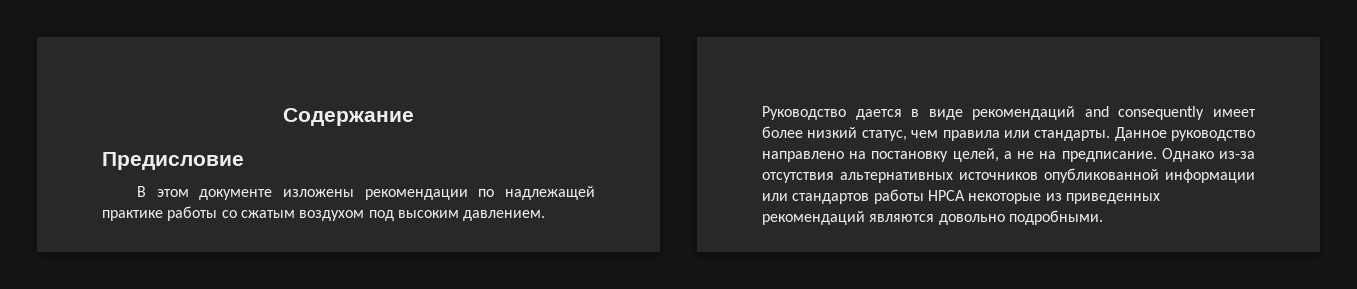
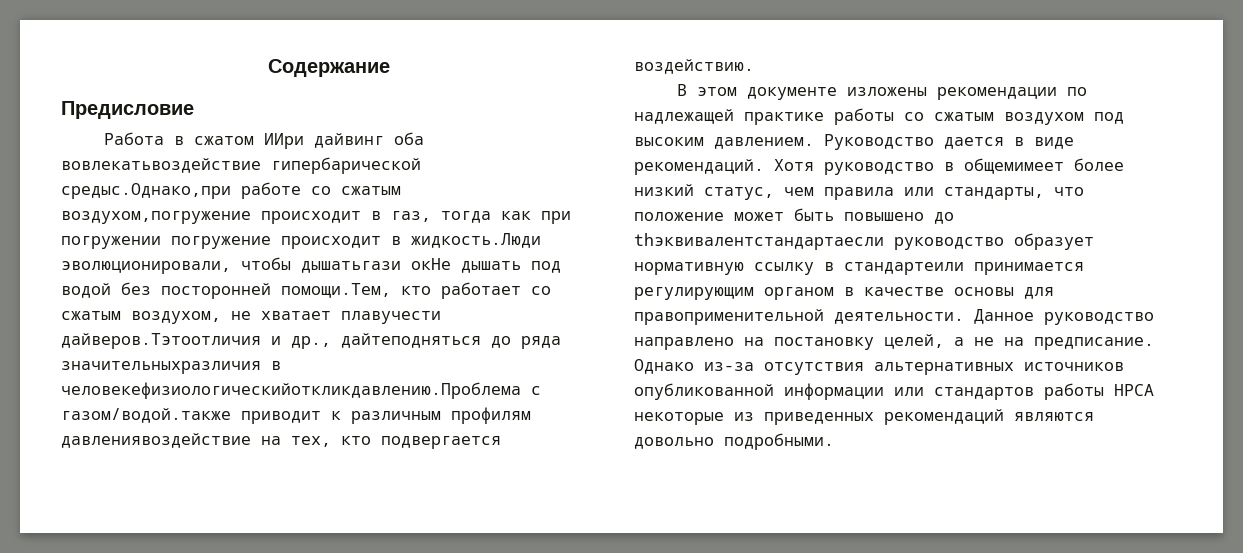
(244, 161) none -> [103,132,424,149] [61,157,421,174] [61,182,401,199] [61,211,571,224] [61,233,541,249] [61,257,561,274] [61,282,551,299] [61,311,441,324] [61,333,561,349] [61,361,281,374] [61,382,541,399] [61,407,531,424] [61,433,501,449] [634,59,754,74] // Работа в сжатом ИИри дайвинг оба вовлекатьвоздействие гипербарической средыс.Однако,при работе со сжатым воздухом,погружение происходит в газ, тогда как при погружении погружение происходит в жидкость.Люди эволюционировали, чтобы дышатьгази окНе дышать под водой без посторонней помощи.Тем, кто работает со сжатым воздухом, не хватает плавучести дайверов.Тэтоотличия и др., дайтеподняться до ряда значительныхразличия в человекефизиологическийоткликдавлению.Проблема с газом/водой.также приводит к различным профилям давлениявоздействие на тех, кто подвергается воздействию.
[972,106,1256,120] рекомендаций and consequently имеет -> [634,158,1064,175] рекомендаций. Хотя руководство в общемимеет
[1034,130,1111,141] стандарты. -> [944,187,1084,200] [634,208,954,224] [634,233,1094,250] [634,262,1084,275] [634,287,1054,300] [634,309,964,325] стандарты, что положение может быть повышено до thэквивалентстандартаесли руководство образует нормативную ссылку в стандартеили принимается регулирующим органом в качестве основы для правоприменительной деятельности.

